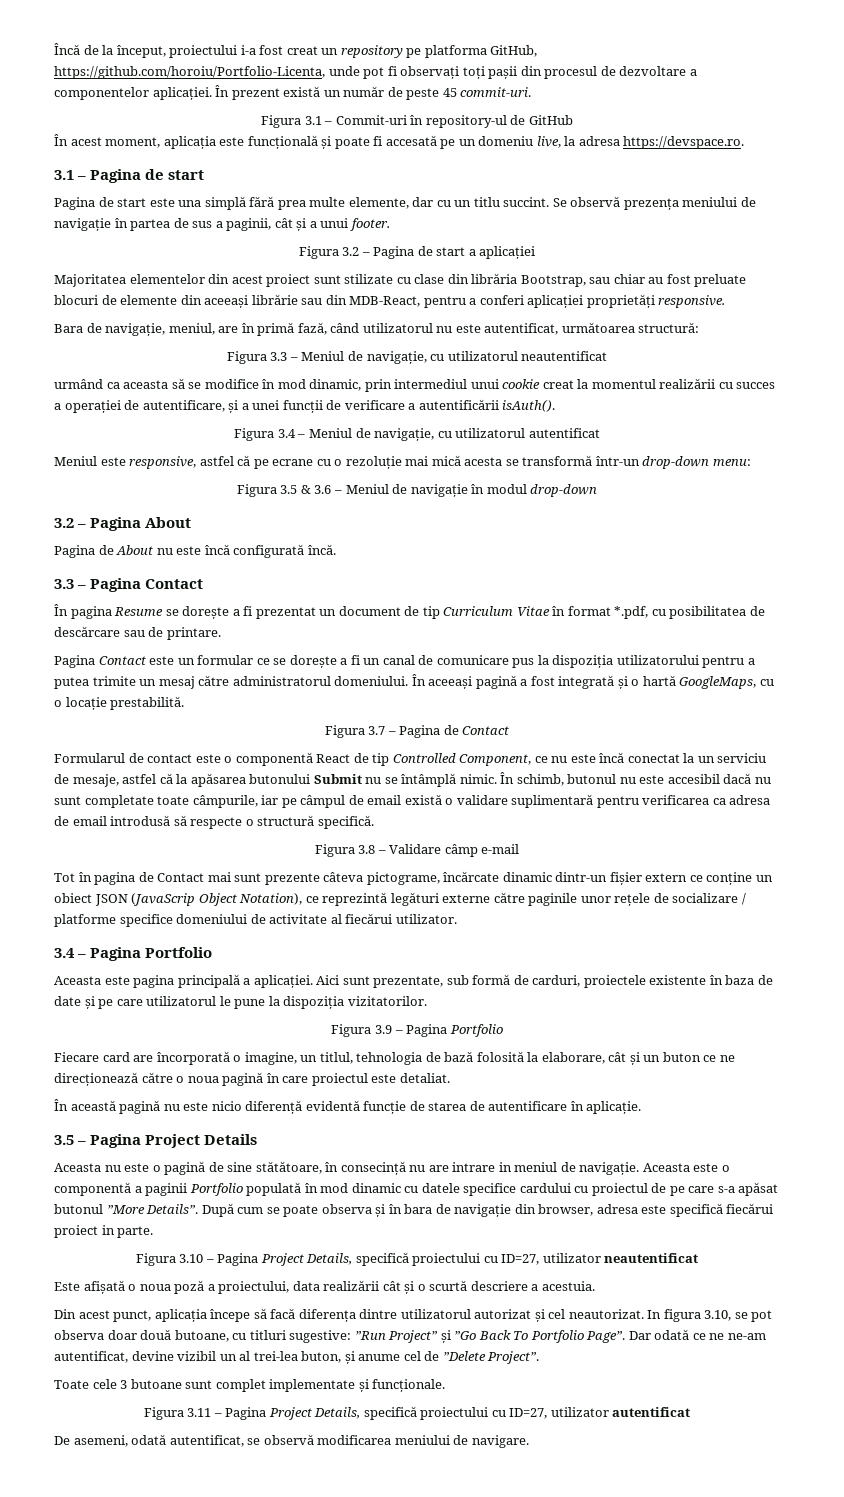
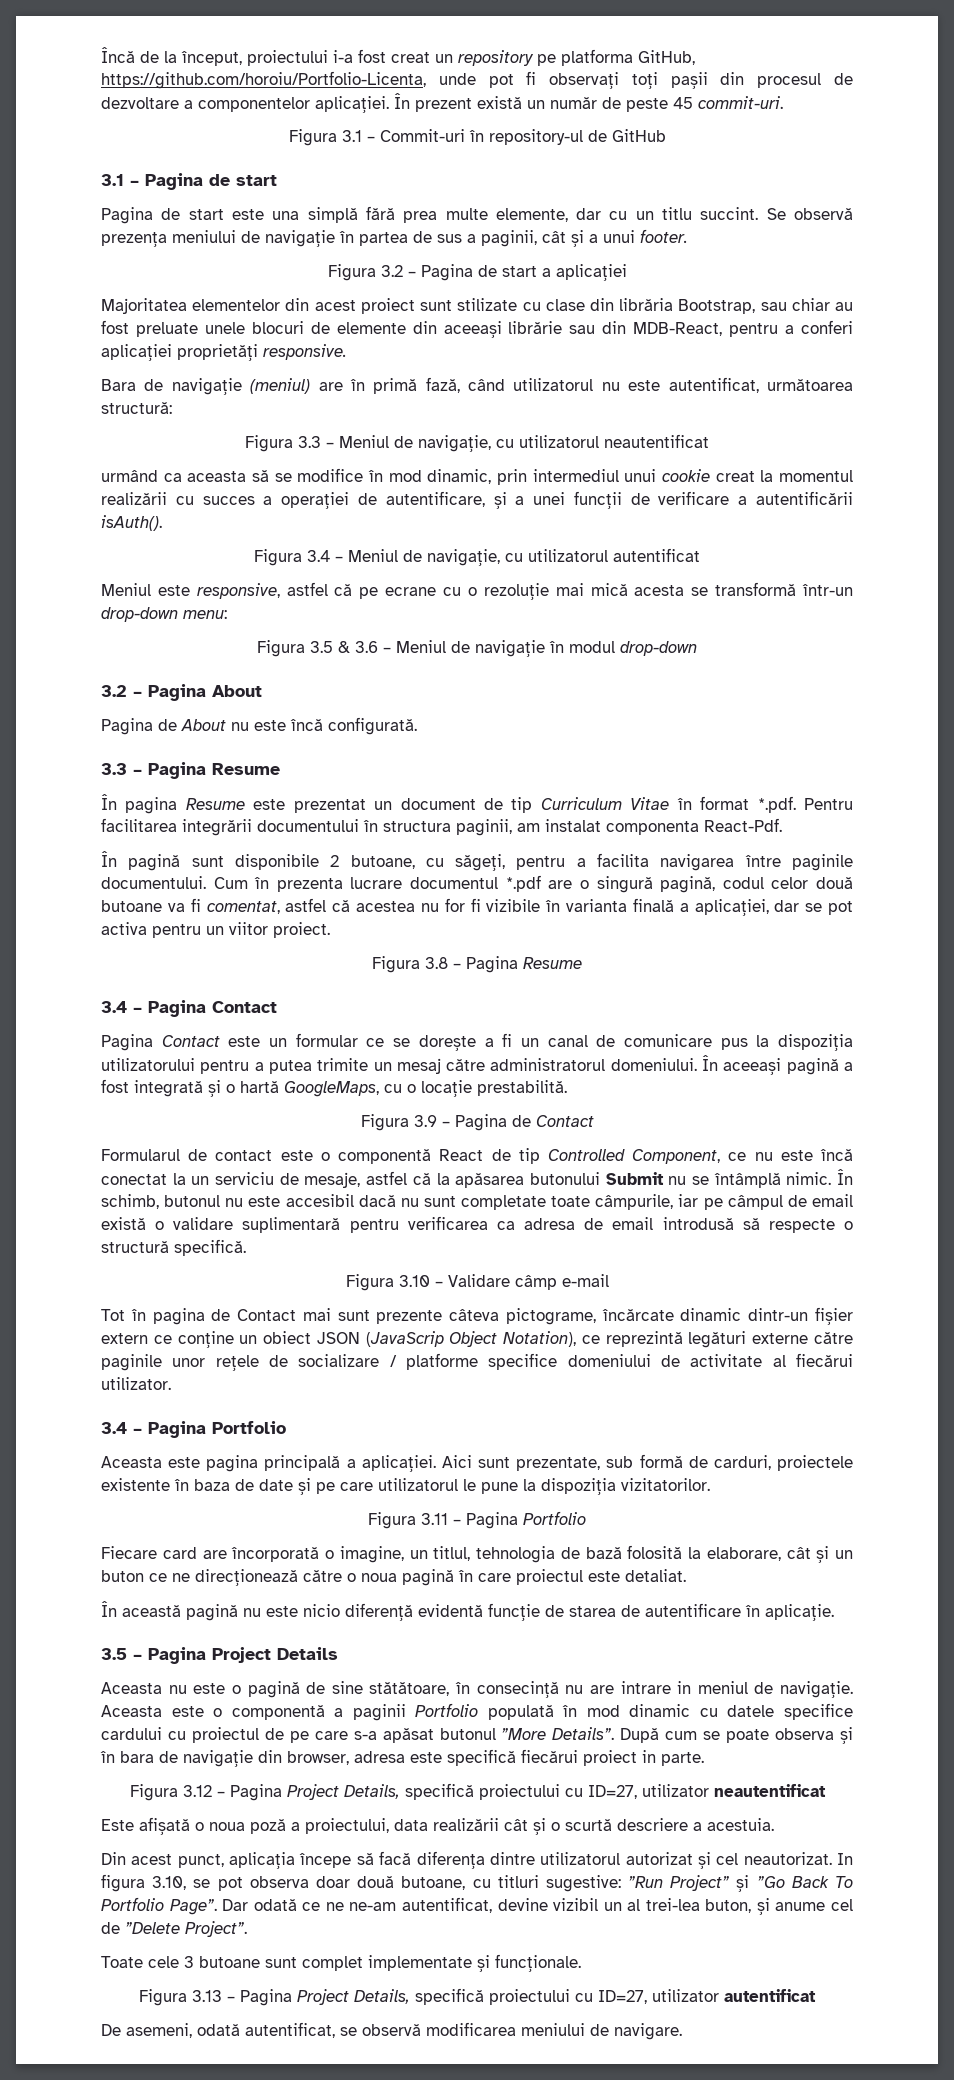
[54,134,745,149] // În acest moment, aplicația este funcțională și poate fi accesată pe un domeniu live, la adresa https://devspace.ro. -> (666, 135) none
(747, 280) none -> [204,322,245,334] unele
[105,323,215,336] navigație, meniul, -> [171,378,311,395] navigație (meniul)
[233,544,336,558] configurată încă. -> [328,717,417,735] configurată.
[145,579,204,589] Contact -> [212,763,280,775] Resume
[165,606,253,619] se dorește a fi -> [253,799,286,810] este
[614,606,765,619] [54,626,221,640] *.pdf, cu posibilitatea de descărcare sau de printare. -> [757,796,854,813] [101,818,782,836] [101,851,853,871] [101,875,854,893] [101,898,854,916] [101,922,330,938] [372,956,582,973] [101,1000,277,1017] *.pdf. Pentru facilitarea integrării documentului în structura paginii, am instalat componenta React-Pdf. // În pagină sunt disponibile 2 butoane, cu săgeți, pentru a facilita navigarea între paginile documentului. Cum în prezenta lucrare documentul *.pdf are o singură pagină, codul celor două butoane va fi comentat, astfel că acestea nu for fi vizibile în varianta finală a aplicației, dar se pot activa pentru un viitor proiect. // Figura 3.8 – Pagina Resume // 3.4 – Pagina Contact
[368,726,386,735] 3.7 -> [413,1115,437,1127] 3.9
[358,845,376,854] 3.8 -> [398,1275,430,1287] 3.10
[374,1025,392,1034] 3.9 -> [421,1513,448,1525] 3.11
[179,1254,204,1263] 3.10 -> [182,1785,212,1797] 3.12
[187,1408,212,1417] 3.11 -> [192,1990,222,2002] 3.13

